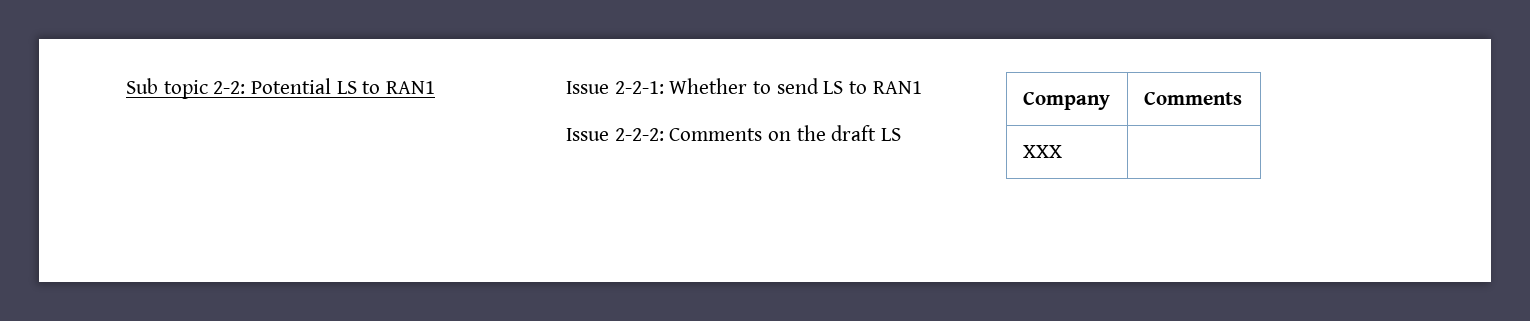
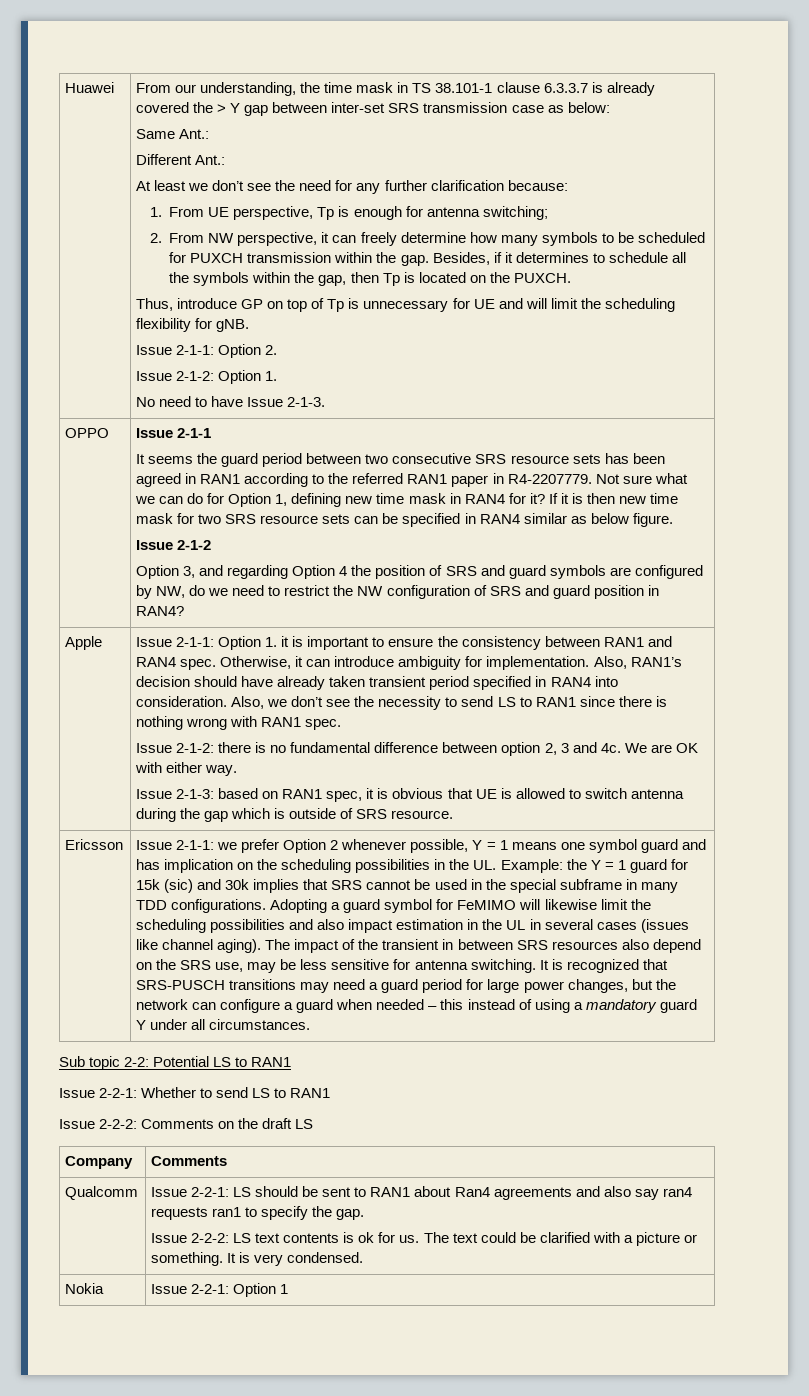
(126, 86) none -> [65,82,115,93] [136,82,655,96] [136,102,610,116] [136,129,210,139] [136,154,226,165] [136,180,568,194] [149,206,548,220] [149,232,705,246] [169,252,686,266] [169,272,571,286] [136,298,675,312] [136,318,250,332] [136,344,278,358] [136,370,278,384] [136,396,326,407] [65,428,110,438] [136,428,212,438] [136,453,665,467] [136,473,688,487] [135,493,679,507] [136,513,673,527] [136,540,212,550] [136,565,703,579] [136,585,659,599] [136,606,185,616] [65,636,103,650] [136,636,672,650] [136,656,682,670] [136,676,618,690] [136,696,667,710] [136,716,342,730] [136,742,698,756] [135,762,238,776] [136,788,684,802] [136,808,454,822] [65,839,124,850] [136,839,706,853] [136,859,688,873] [136,879,678,893] [136,899,651,913] [136,919,689,933] [136,939,701,953] [136,959,668,973] [136,979,676,993] [136,999,697,1013] [136,1019,311,1030] Huawei | From our understanding, the time mask in TS 38.101-1 clause 6.3.3.7 is already covered the > Y gap between inter-set SRS transmission case as below: // Same Ant.: // Different Ant.: // At least we don’t see the need for any further clarification because: // 1. From UE perspective, Tp is enough for antenna switching; // 2. From NW perspective, it can freely determine how many symbols to be scheduled for PUXCH transmission within the gap. Besides, if it determines to schedule all the symbols within the gap, then Tp is located on the PUXCH. // Thus, introduce GP on top of Tp is unnecessary for UE and will limit the scheduling flexibility for gNB. // Issue 2-1-1: Option 2. // Issue 2-1-2: Option 1. // No need to have Issue 2-1-3. // OPPO | Issue 2-1-1 // It seems the guard period between two consecutive SRS resource sets has been agreed in RAN1 according to the referred RAN1 paper in R4-2207779. Not sure what we can do for Option 1, defining new time mask in RAN4 for it? If it is then new time mask for two SRS resource sets can be specified in RAN4 similar as below figure. // Issue 2-1-2 // Option 3, and regarding Option 4 the position of SRS and guard symbols are configured by NW, do we need to restrict the NW configuration of SRS and guard position in RAN4? // Apple | Issue 2-1-1: Option 1. it is important to ensure the consistency between RAN1 and RAN4 spec. Otherwise, it can introduce ambiguity for implementation. Also, RAN1’s decision should have already taken transient period specified in RAN4 into consideration. Also, we don’t see the necessity to send LS to RAN1 since there is nothing wrong with RAN1 spec. // Issue 2-1-2: there is no fundamental difference between option 2, 3 and 4c. We are OK with either way. // Issue 2-1-3: based on RAN1 spec, it is obvious that UE is allowed to switch antenna during the gap which is outside of SRS resource. // Ericsson | Issue 2-1-1: we prefer Option 2 whenever possible, Y = 1 means one symbol guard and has implication on the scheduling possibilities in the UL. Example: the Y = 1 guard for 15k (sic) and 30k implies that SRS cannot be used in the special subframe in many TDD configurations. Adopting a guard symbol for FeMIMO will likewise limit the scheduling possibilities and also impact estimation in the UL in several cases (issues like channel aging). The impact of the transient in between SRS resources also depend on the SRS use, may be less sensitive for antenna switching. It is recognized that SRS-PUSCH transitions may need a guard period for large power changes, but the network can configure a guard when needed – this instead of using a mandatory guard Y under all circumstances. //
[1022,145,1062,158] XXX | -> [65,1186,139,1200] [151,1186,692,1200] [151,1206,365,1220] [151,1232,697,1246] [151,1252,364,1266] [65,1283,105,1294] [151,1283,289,1297] Qualcomm | Issue 2-2-1: LS should be sent to RAN1 about Ran4 agreements and also say ran4 requests ran1 to specify the gap. // Issue 2-2-2: LS text contents is ok for us. The text could be clarified with a picture or something. It is very condensed. // Nokia | Issue 2-2-1: Option 1

